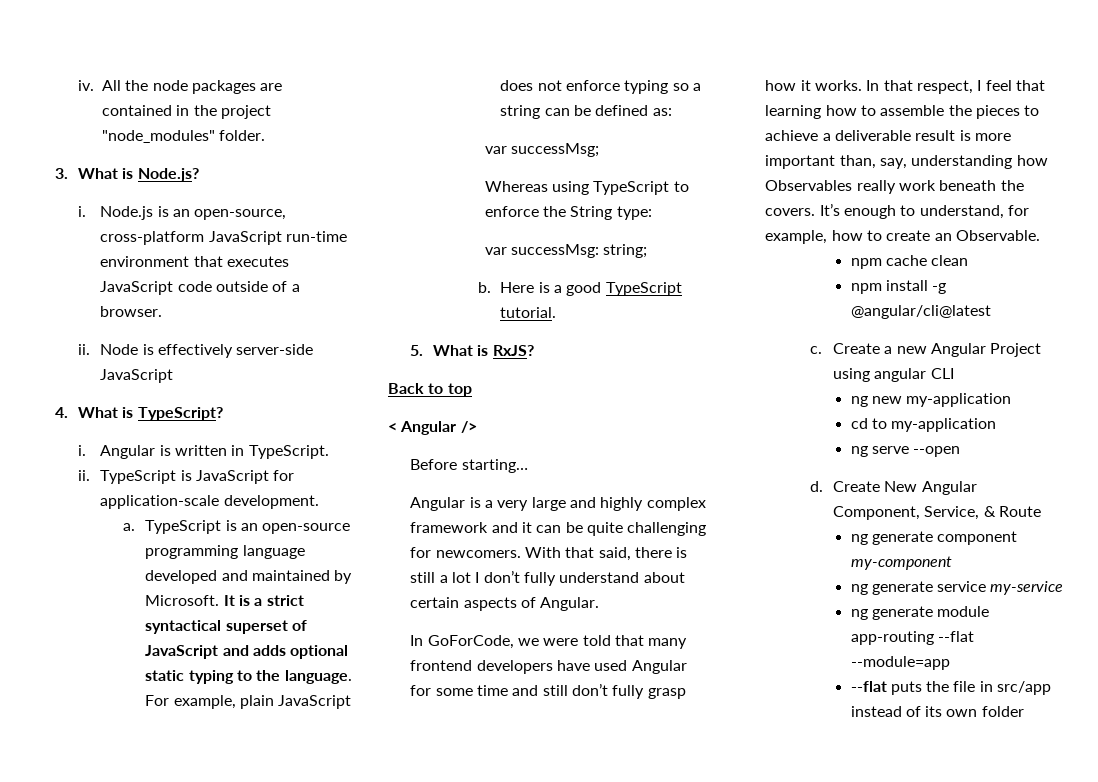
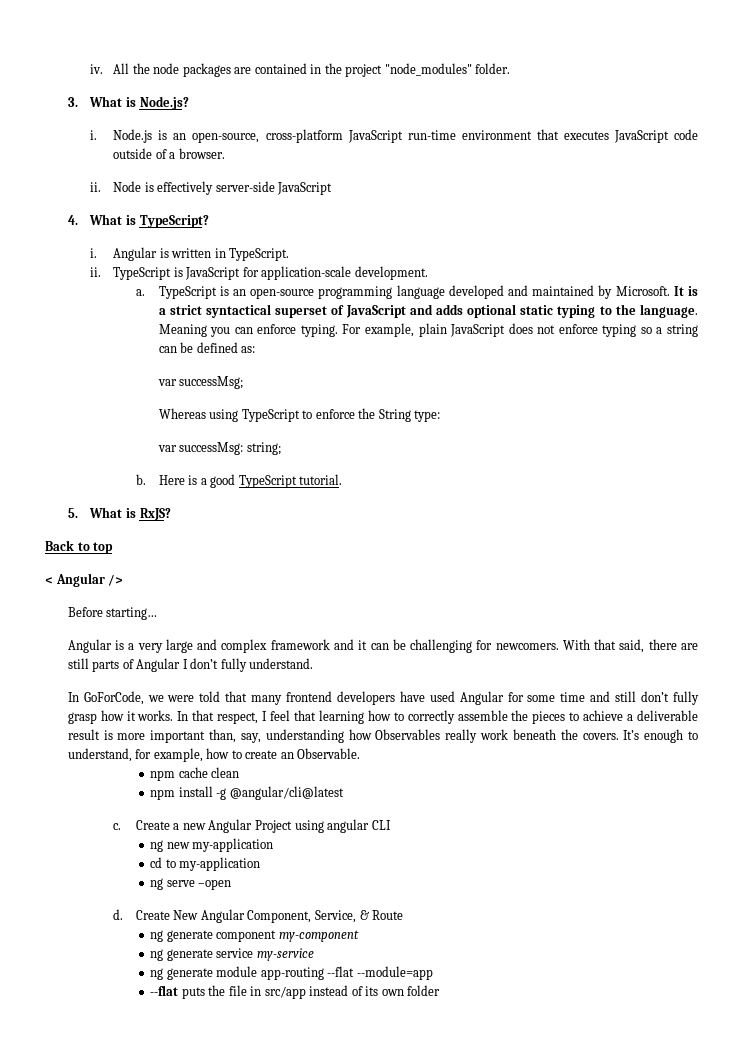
(352, 677) none -> [158,324,338,337] Meaning you can enforce typing.
[600,497,644,511] highly -> (218, 644) none
[587,522,624,536] quite -> (406, 644) none
[676,547,688,558] [410,570,685,586] [410,597,600,611] is still a lot I don’t fully understand about certain aspects of Angular. -> [680,643,698,650] [67,658,314,672] are still parts of Angular I don’t fully understand.
(877, 110) none -> [407,710,455,724] correctly
[913,446,961,457] --open -> [198,879,232,890] –open

